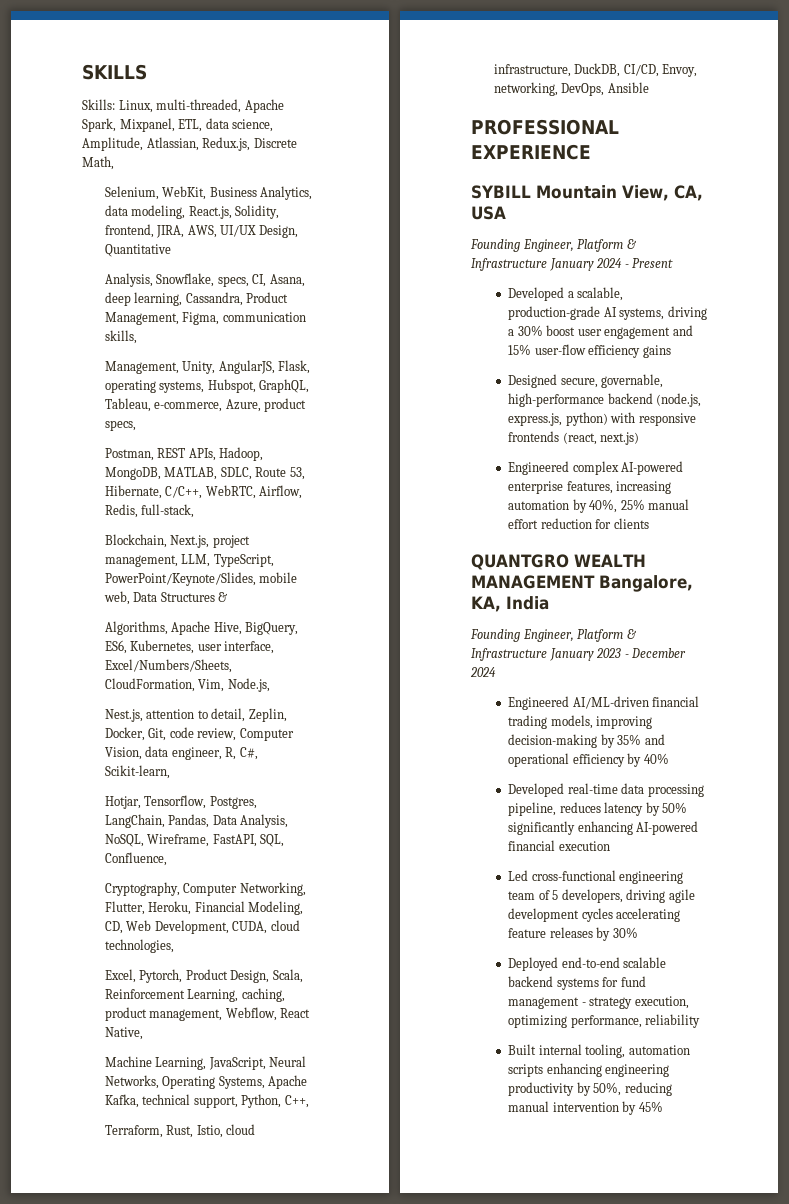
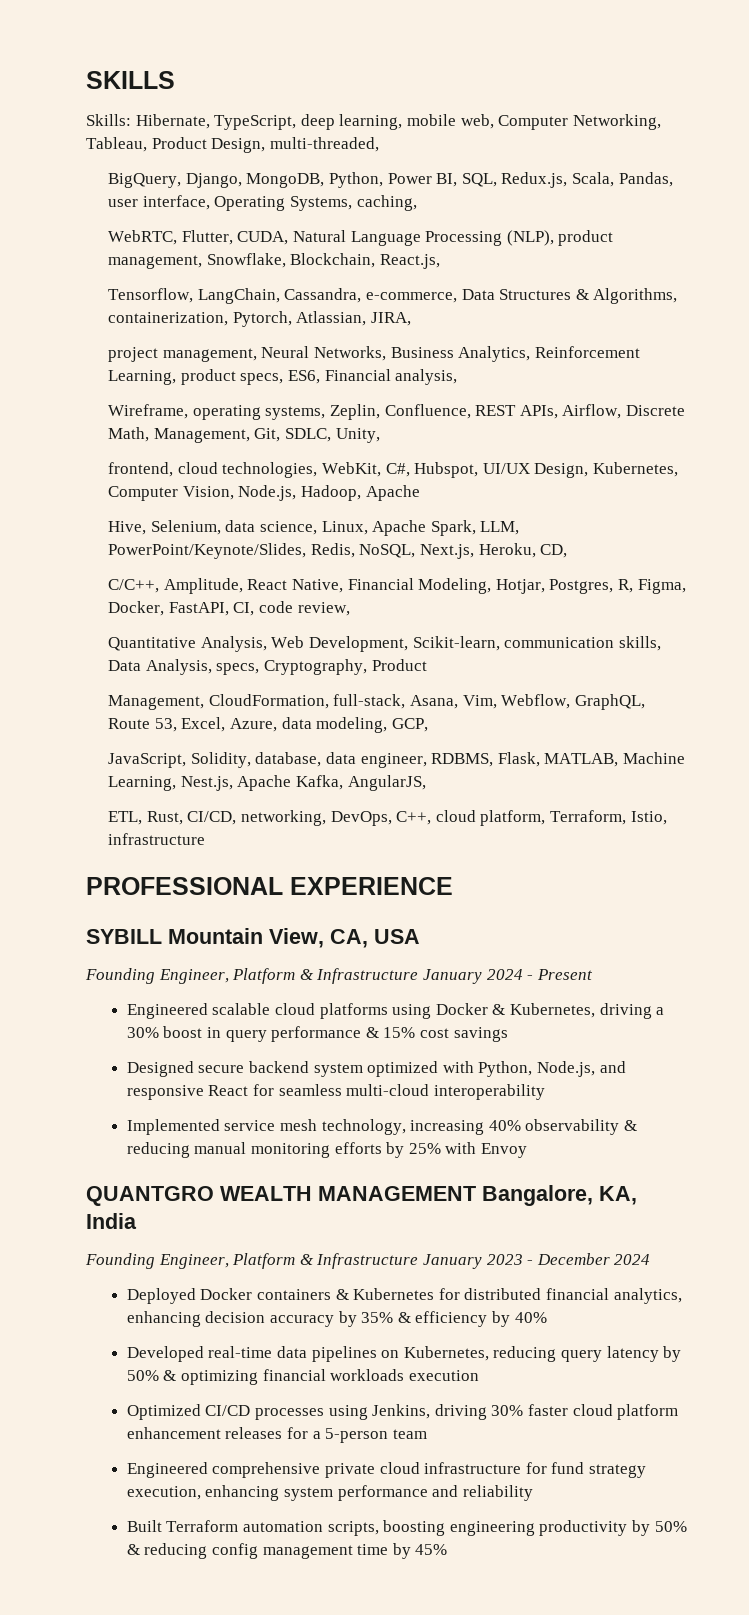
[118,99,284,113] [82,118,274,132] [82,137,297,151] [82,156,114,170] [104,186,313,200] [104,205,280,219] [104,224,298,238] [104,244,171,257] [104,273,305,287] [104,292,289,306] [104,312,306,325] [104,330,137,344] [104,360,311,374] [104,379,310,393] [104,398,307,412] [104,420,136,431] [104,447,264,461] [104,467,305,480] [104,485,303,499] [104,504,195,518] [104,534,250,548] [104,554,274,567] [104,572,298,586] [103,591,228,605] [104,621,299,635] [104,640,275,654] [104,659,232,673] [104,678,270,692] [104,708,287,722] [104,727,294,741] [104,746,258,760] [104,765,170,779] [104,795,257,809] [104,814,289,828] [104,834,285,847] [104,852,167,866] [104,882,306,896] [104,901,304,915] [104,920,300,934] [104,939,174,953] [104,969,303,983] [104,988,285,1002] [104,1007,311,1021] [104,1027,143,1040] [104,1056,307,1070] [104,1075,308,1089] [104,1094,309,1108] [104,1124,256,1138] [493,63,698,77] [493,82,649,96] Linux, multi-threaded, Apache Spark, Mixpanel, ETL, data science, Amplitude, Atlassian, Redux.js, Discrete Math, // Selenium, WebKit, Business Analytics, data modeling, React.js, Solidity, frontend, JIRA, AWS, UI/UX Design, Quantitative // Analysis, Snowflake, specs, CI, Asana, deep learning, Cassandra, Product Management, Figma, communication skills, // Management, Unity, AngularJS, Flask, operating systems, Hubspot, GraphQL, Tableau, e-commerce, Azure, product specs, // Postman, REST APIs, Hadoop, MongoDB, MATLAB, SDLC, Route 53, Hibernate, C/C++, WebRTC, Airflow, Redis, full-stack, // Blockchain, Next.js, project management, LLM, TypeScript, PowerPoint/Keynote/Slides, mobile web, Data Structures & // Algorithms, Apache Hive, BigQuery, ES6, Kubernetes, user interface, Excel/Numbers/Sheets, CloudFormation, Vim, Node.js, // Nest.js, attention to detail, Zeplin, Docker, Git, code review, Computer Vision, data engineer, R, C#, Scikit-learn, // Hotjar, Tensorflow, Postgres, LangChain, Pandas, Data Analysis, NoSQL, Wireframe, FastAPI, SQL, Confluence, // Cryptography, Computer Networking, Flutter, Heroku, Financial Modeling, CD, Web Development, CUDA, cloud technologies, // Excel, Pytorch, Product Design, Scala, Reinforcement Learning, caching, product management, Webflow, React Native, // Machine Learning, JavaScript, Neural Networks, Operating Systems, Apache Kafka, technical support, Python, C++, // Terraform, Rust, Istio, cloud infrastructure, DuckDB, CI/CD, Envoy, networking, DevOps, Ansible -> [135,114,661,130] [86,137,379,153] [108,172,673,188] [108,195,417,211] [108,230,614,246] [108,253,440,269] [108,288,678,304] [108,311,411,327] [108,346,640,362] [108,369,458,385] [108,404,685,420] [108,427,380,443] [108,462,678,478] [108,485,420,501] [108,520,520,536] [108,543,568,559] [108,578,686,594] [108,601,350,616] [108,636,661,652] [108,659,427,675] [108,694,645,710] [108,717,428,733] [108,752,685,768] [108,775,426,791] [108,810,667,826] [108,833,206,845] Hibernate, TypeScript, deep learning, mobile web, Computer Networking, Tableau, Product Design, multi-threaded, // BigQuery, Django, MongoDB, Python, Power BI, SQL, Redux.js, Scala, Pandas, user interface, Operating Systems, caching, // WebRTC, Flutter, CUDA, Natural Language Processing (NLP), product management, Snowflake, Blockchain, React.js, // Tensorflow, LangChain, Cassandra, e-commerce, Data Structures & Algorithms, containerization, Pytorch, Atlassian, JIRA, // project management, Neural Networks, Business Analytics, Reinforcement Learning, product specs, ES6, Financial analysis, // Wireframe, operating systems, Zeplin, Confluence, REST APIs, Airflow, Discrete Math, Management, Git, SDLC, Unity, // frontend, cloud technologies, WebKit, C#, Hubspot, UI/UX Design, Kubernetes, Computer Vision, Node.js, Hadoop, Apache // Hive, Selenium, data science, Linux, Apache Spark, LLM, PowerPoint/Keynote/Slides, Redis, NoSQL, Next.js, Heroku, CD, // C/C++, Amplitude, React Native, Financial Modeling, Hotjar, Postgres, R, Figma, Docker, FastAPI, CI, code review, // Quantitative Analysis, Web Development, Scikit-learn, communication skills, Data Analysis, specs, Cryptography, Product // Management, CloudFormation, full-stack, Asana, Vim, Webflow, GraphQL, Route 53, Excel, Azure, data modeling, GCP, // JavaScript, Solidity, database, data engineer, RDBMS, Flask, MATLAB, Machine Learning, Nest.js, Apache Kafka, AngularJS, // ETL, Rust, CI/CD, networking, DevOps, C++, cloud platform, Terraform, Istio, infrastructure
[507,287,624,301] [507,306,707,320] [507,325,693,339] [507,344,671,358] [507,374,664,388] [507,393,702,407] [507,412,696,426] [507,431,640,445] [507,461,684,475] [507,481,672,494] [507,499,690,513] [507,518,649,529] Developed a scalable, production-grade AI systems, driving a 30% boost user engagement and 15% user-flow efficiency gains // Designed secure, governable, high-performance backend (node.js, express.js, python) with responsive frontends (react, next.js) // Engineered complex AI-powered enterprise features, increasing automation by 40%, 25% manual effort reduction for clients -> [126,1003,665,1019] [126,1026,508,1042] [126,1061,626,1077] [126,1084,545,1100] [126,1119,638,1135] [126,1142,528,1158] Engineered scalable cloud platforms using Docker & Kubernetes, driving a 30% boost in query performance & 15% cost savings // Designed secure backend system optimized with Python, Node.js, and responsive React for seamless multi-cloud interoperability // Implemented service mesh technology, increasing 40% observability & reducing manual monitoring efforts by 25% with Envoy
[507,696,700,710] [507,715,653,729] [507,734,665,748] [507,753,569,767] Engineered AI/ML-driven financial trading models, improving decision-making by 35% and operational -> [126,1288,682,1304] [126,1311,411,1327] Deployed Docker containers & Kubernetes for distributed financial analytics, enhancing decision accuracy by 35% &
[647,784,704,797] [507,802,688,816] [507,821,699,835] [507,840,610,851] [507,870,684,884] [507,889,695,903] [507,908,681,922] [507,927,638,941] [507,957,667,971] [507,976,646,990] [507,996,689,1009] [507,1014,701,1028] [507,1044,690,1058] [507,1063,670,1077] [507,1082,672,1096] [507,1101,619,1112] processing pipeline, reduces latency by 50% significantly enhancing AI-powered financial execution // Led cross-functional engineering team of 5 developers, driving agile development cycles accelerating feature releases by 30% // Deployed end-to-end scalable backend systems for fund management - strategy execution, optimizing performance, reliability // Built internal tooling, automation scripts enhancing engineering productivity by 50%, reducing manual intervention -> [311,1346,682,1362] [126,1369,479,1385] [126,1404,679,1420] [126,1427,427,1443] [126,1462,647,1478] [126,1485,533,1501] [126,1520,687,1536] [126,1543,389,1559] pipelines on Kubernetes, reducing query latency by 50% & optimizing financial workloads execution // Optimized CI/CD processes using Jenkins, driving 30% faster cloud platform enhancement releases for a 5-person team // Engineered comprehensive private cloud infrastructure for fund strategy execution, enhancing system performance and reliability // Built Terraform automation scripts, boosting engineering productivity by 50% & reducing config management time

